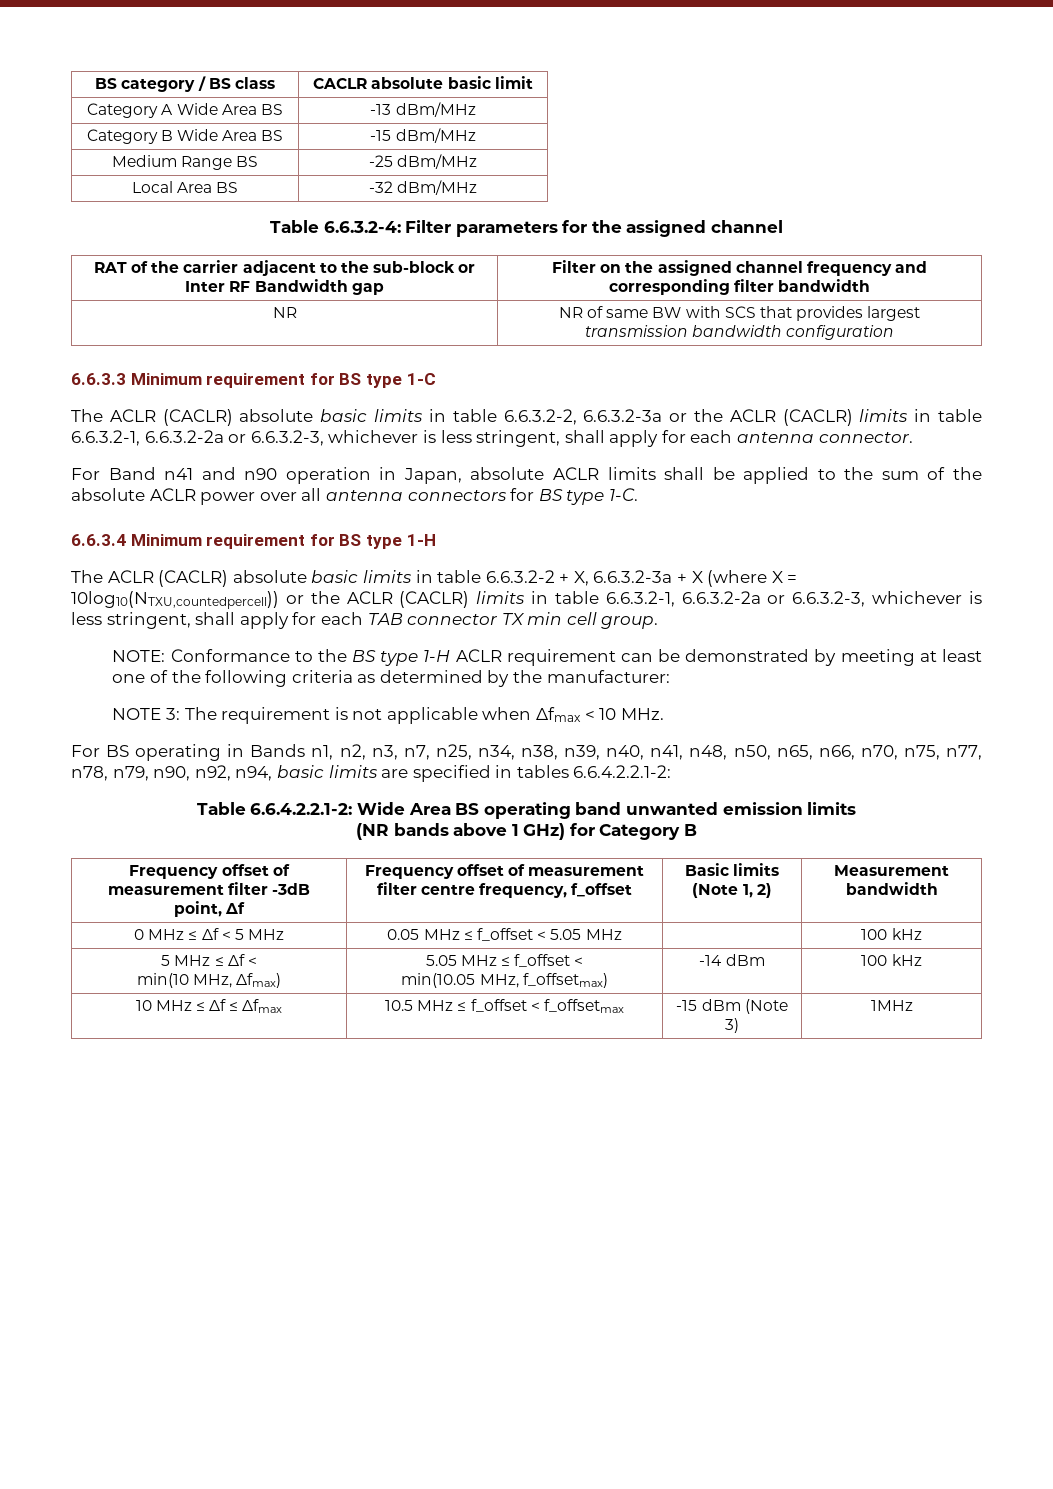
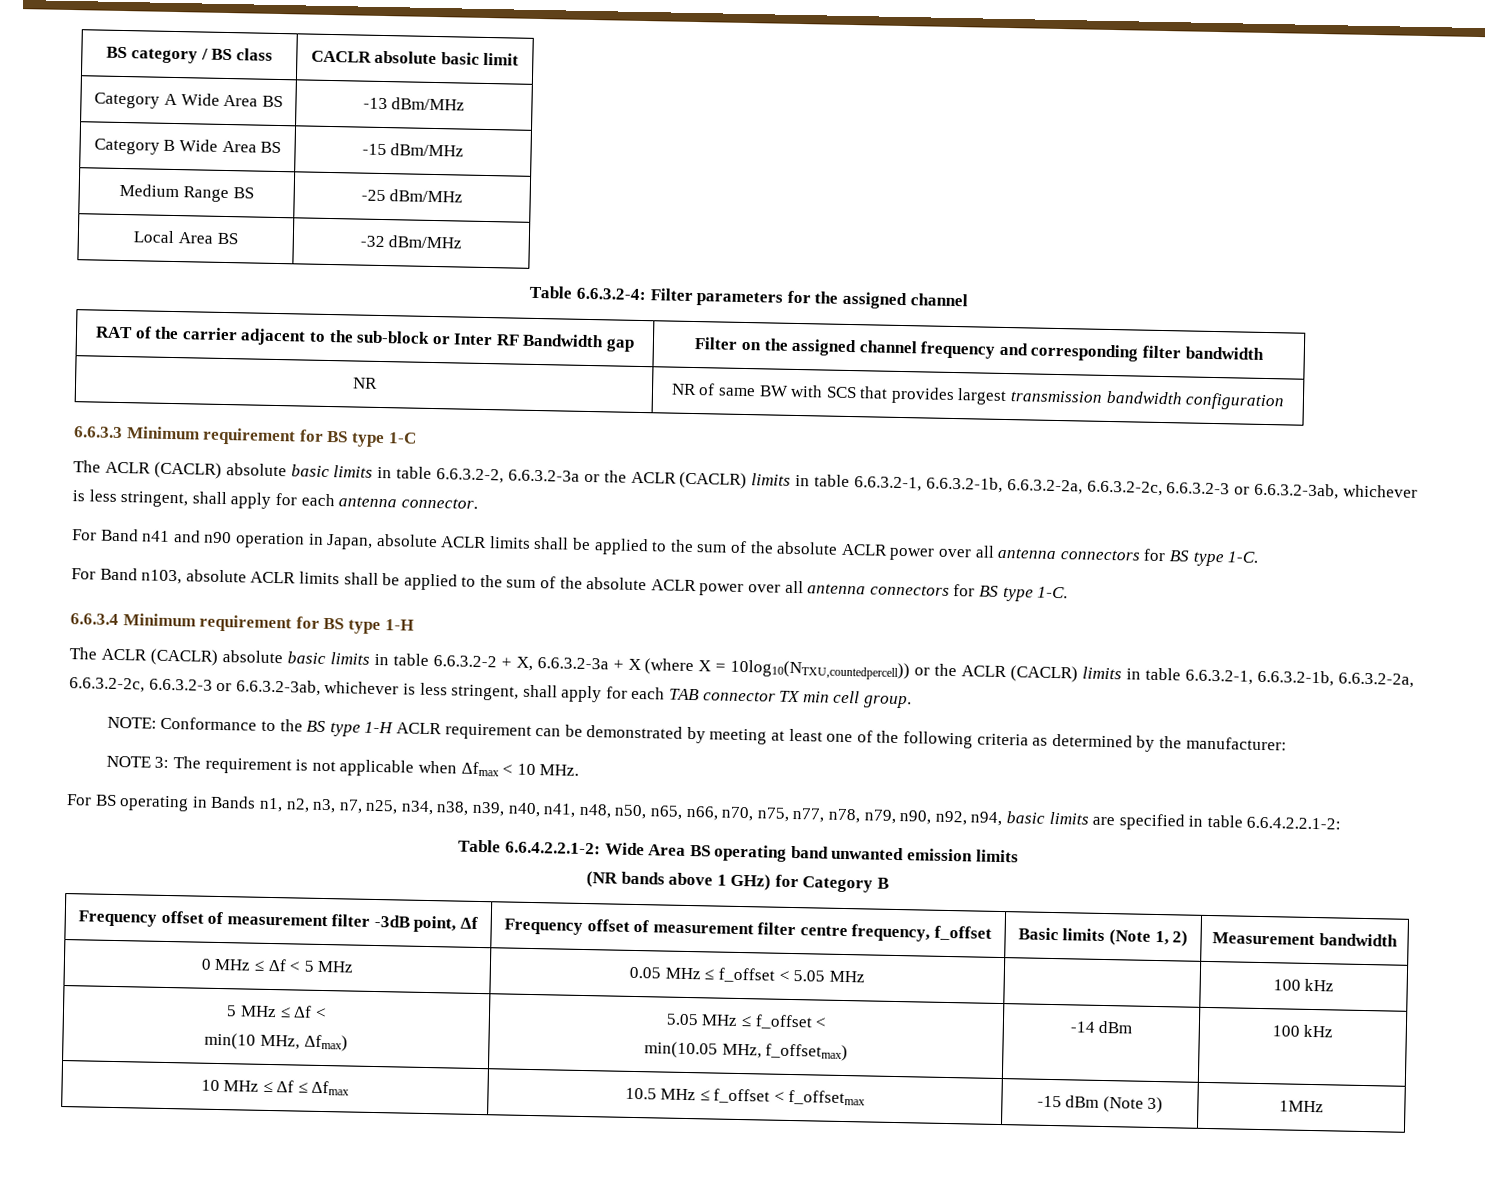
[144,430,324,446] 6.6.3.2-2a or 6.6.3.2-3, -> [925,476,1340,500] 6.6.3.2-1b, 6.6.3.2-2a, 6.6.3.2-2c, 6.6.3.2-3 or 6.6.3.2-3ab,
(638, 494) none -> [71,567,1069,602] // For Band n103, absolute ACLR limits shall be applied to the sum of the absolute ACLR power over all antenna connectors for BS type 1-C.
[681,591,866,607] 6.6.3.2-2a or 6.6.3.2-3, -> [1257,669,1414,688] [69,677,321,696] 6.6.3.2-1b, 6.6.3.2-2a, 6.6.3.2-2c, 6.6.3.2-3 or 6.6.3.2-3ab,
[516,765,569,778] tables -> [1206,814,1243,828] table

